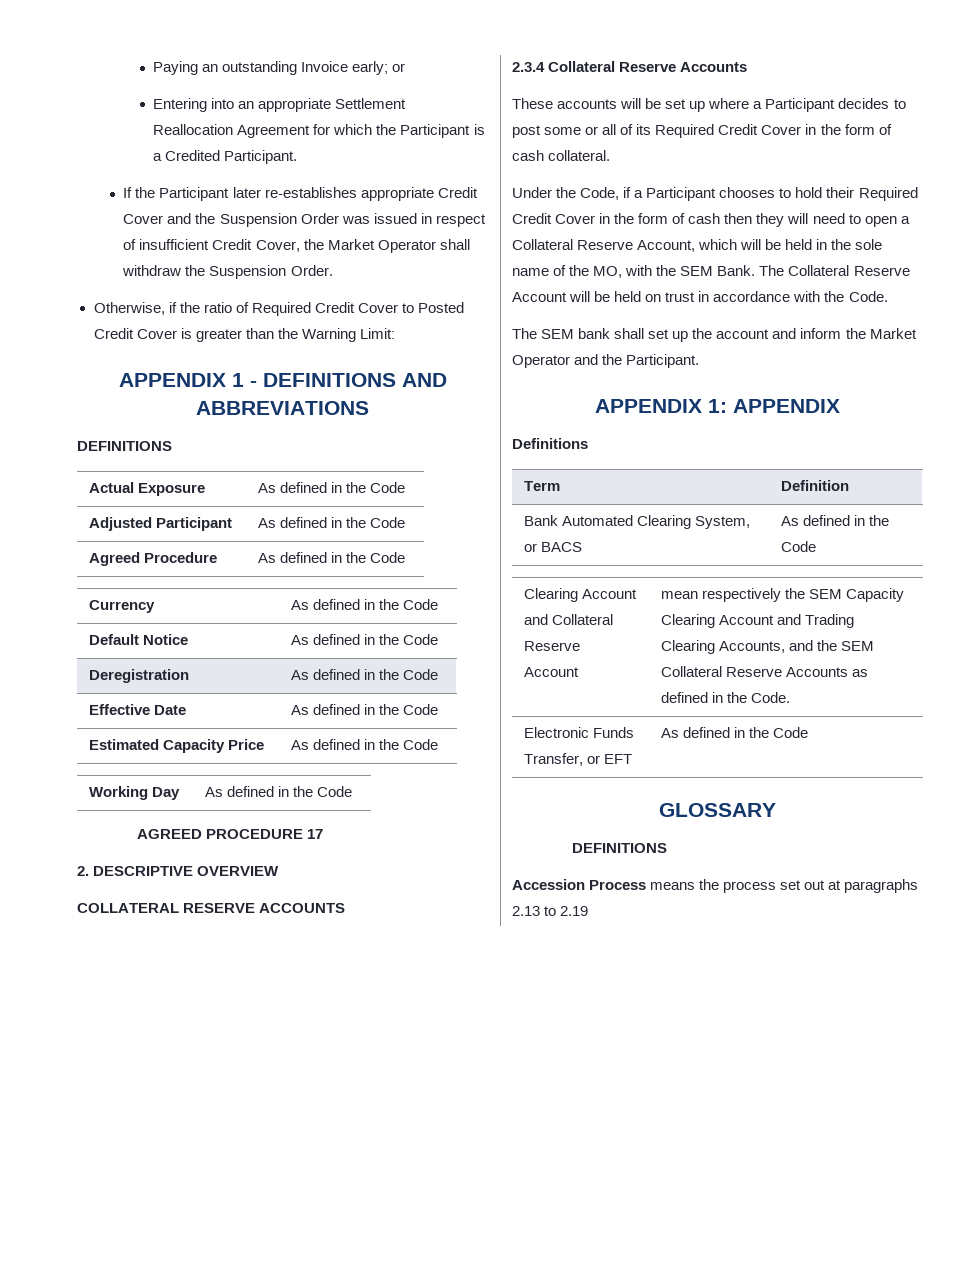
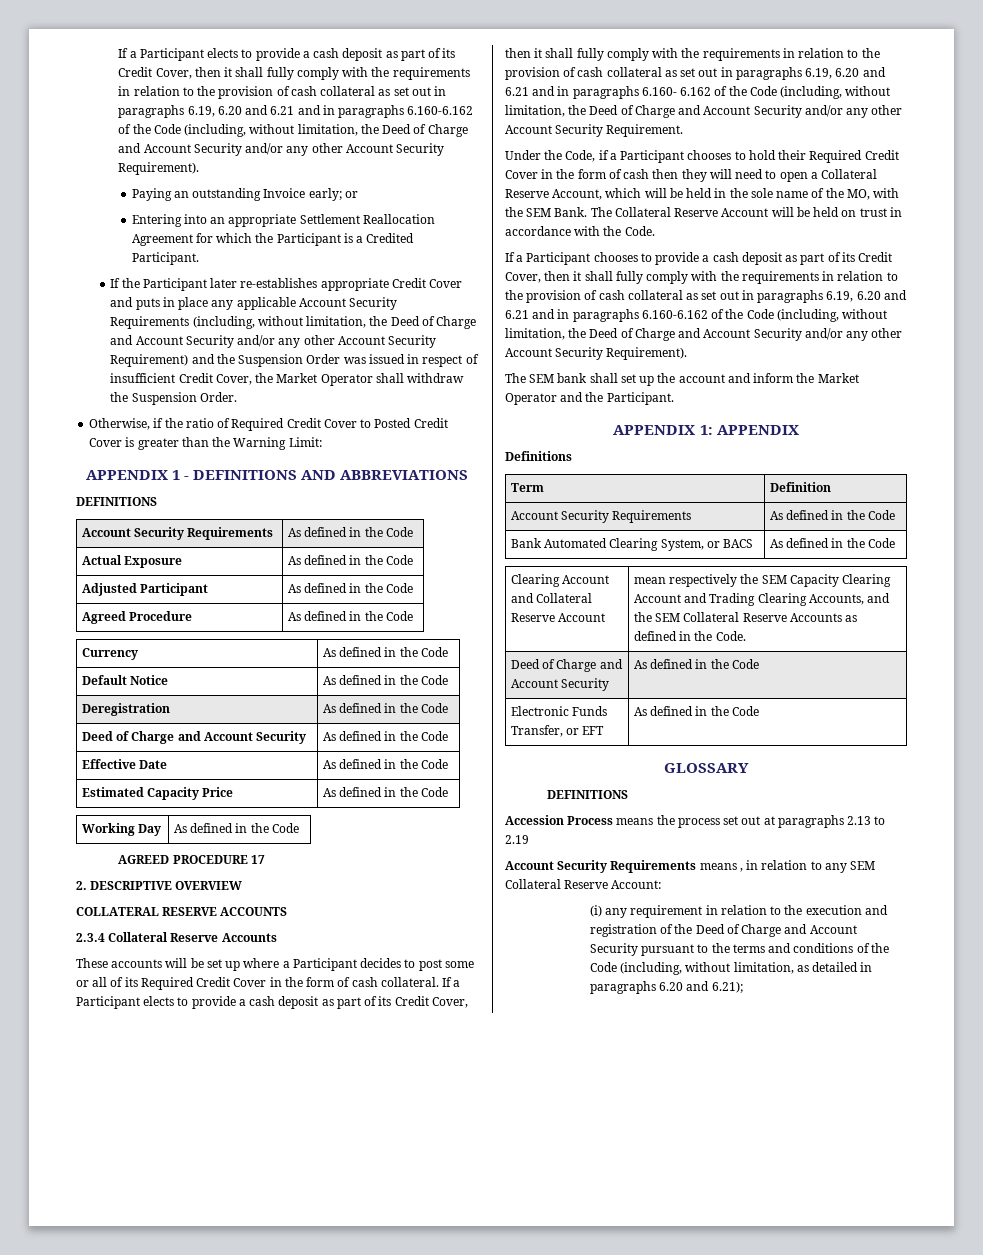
(153, 68) none -> [118,48,456,61] [118,67,470,80] [118,86,447,99] [118,105,474,118] [118,124,468,137] [118,143,445,156] [118,162,200,175] If a Participant elects to provide a cash deposit as part of its Credit Cover, then it shall fully comply with the requirements in relation to the provision of cash collateral as set out in paragraphs 6.19, 6.20 and 6.21 and in paragraphs 6.160-6.162 of the Code (including, without limitation, the Deed of Charge and Account Security and/or any other Account Security Requirement). //
(192, 218) none -> [135,297,398,310] [110,316,477,329] [110,335,437,348] [110,354,215,367] puts in place any applicable Account Security Requirements (including, without limitation, the Deed of Charge and Account Security and/or any other Account Security Requirement) and
(172, 446) none -> [81,527,274,540] [287,527,413,537] // Account Security Requirements | As defined in the Code
(439, 674) none -> [81,731,307,744] [322,731,448,741] // Deed of Charge and Account Security | As defined in the Code
(611, 155) none -> [442,977,461,987] [76,996,468,1009] [505,48,880,61] [505,67,886,80] [505,86,891,99] [505,105,903,118] [505,124,684,137] If a Participant elects to provide a cash deposit as part of its Credit Cover, then it shall fully comply with the requirements in relation to the provision of cash collateral as set out in paragraphs 6.19, 6.20 and 6.21 and in paragraphs 6.160- 6.162 of the Code (including, without limitation, the Deed of Charge and Account Security and/or any other Account Security Requirement.
(888, 296) none -> [505,252,893,265] [505,271,898,284] [505,290,907,303] [505,309,888,322] [505,328,903,341] [505,347,688,360] // If a Participant chooses to provide a cash deposit as part of its Credit Cover, then it shall fully comply with the requirements in relation to the provision of cash collateral as set out in paragraphs 6.19, 6.20 and 6.21 and in paragraphs 6.160-6.162 of the Code (including, without limitation, the Deed of Charge and Account Security and/or any other Account Security Requirement).
(849, 485) none -> [510,510,692,523] [769,510,895,520] // Account Security Requirements | As defined in the Code
(791, 697) none -> [510,659,623,672] [510,678,610,691] [633,659,759,669] // Deed of Charge and Account Security | As defined in the Code
(589, 911) none -> [505,860,876,873] [505,879,662,889] [589,905,888,918] [589,924,857,937] [589,943,889,956] [589,962,873,975] [589,981,743,994] // Account Security Requirements means , in relation to any SEM Collateral Reserve Account: // (i) any requirement in relation to the execution and registration of the Deed of Charge and Account Security pursuant to the terms and conditions of the Code (including, without limitation, as detailed in paragraphs 6.20 and 6.21);

